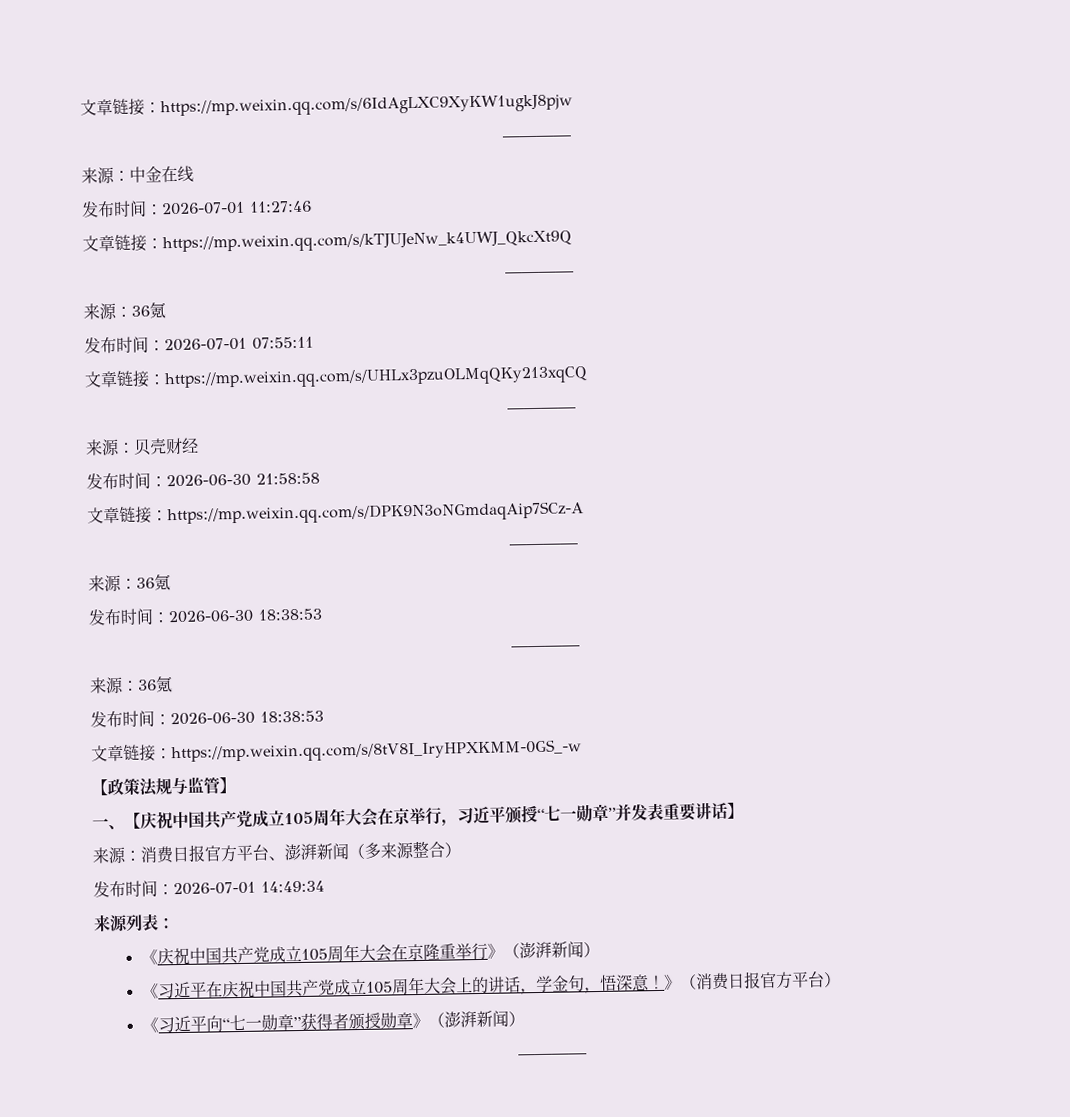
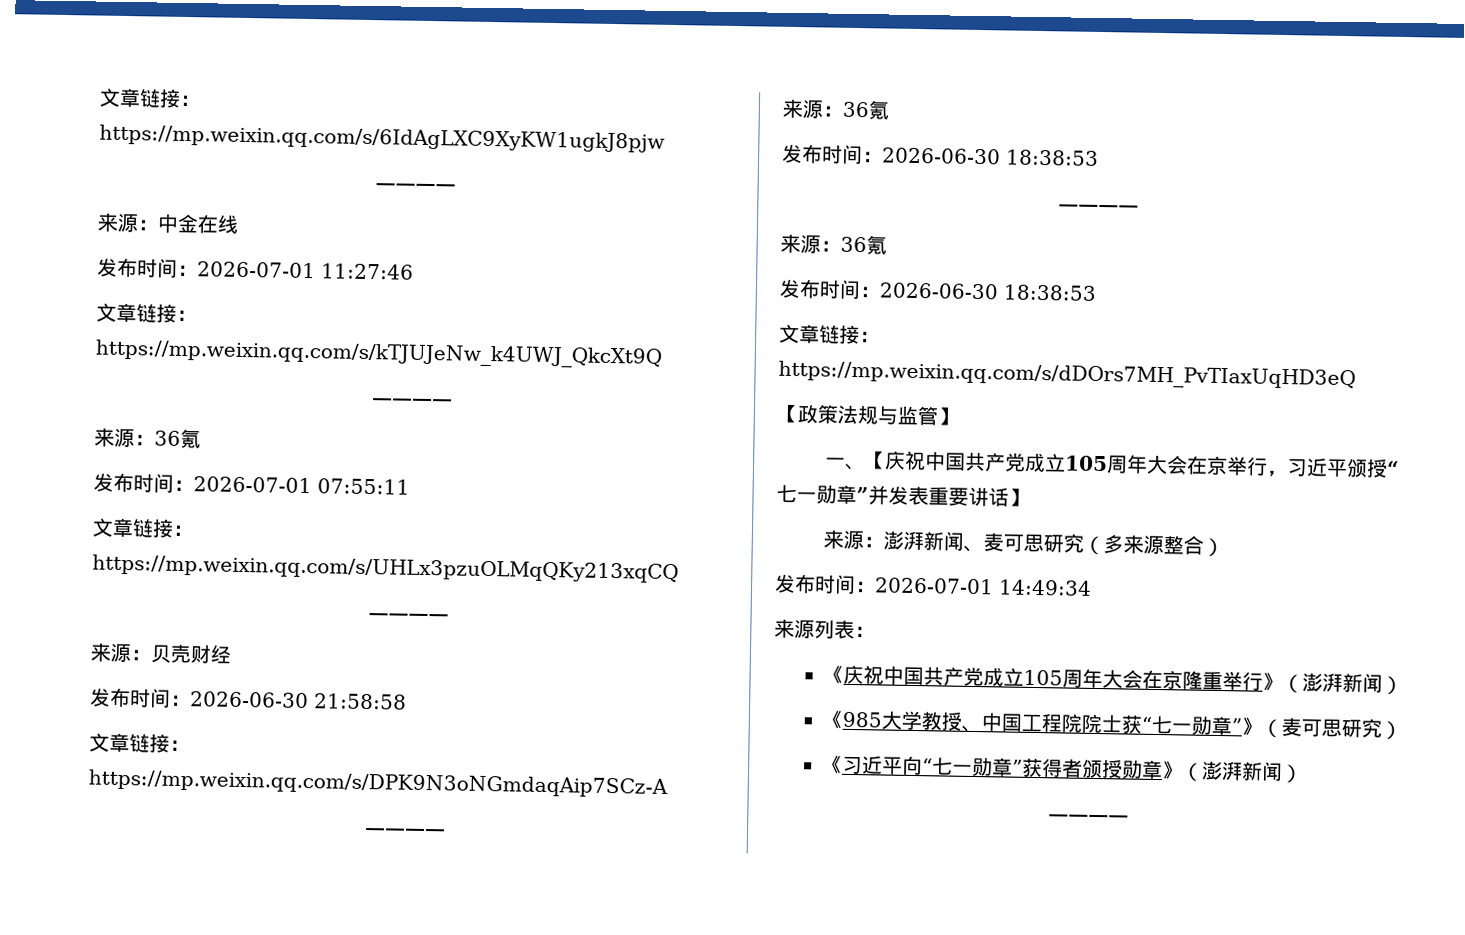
[171,739,582,764] https://mp.weixin.qq.com/s/8tV8I_IryHPXKMM-0GS_-w -> [778,360,1356,391] https://mp.weixin.qq.com/s/dDOrs7MH_PvTIaxUqHD3eQ
[140,843,350,864] 消费日报官方平台、澎湃新闻 -> [882,530,1084,553] 澎湃新闻、麦可思研究
[157,971,825,999] 习近平在庆祝中国共产党成立105周年大会上的讲话，学金句，悟深意！》（消费日报官方平台 -> [842,710,1383,739] 985大学教授、中国工程院院士获“七一勋章”》（麦可思研究

